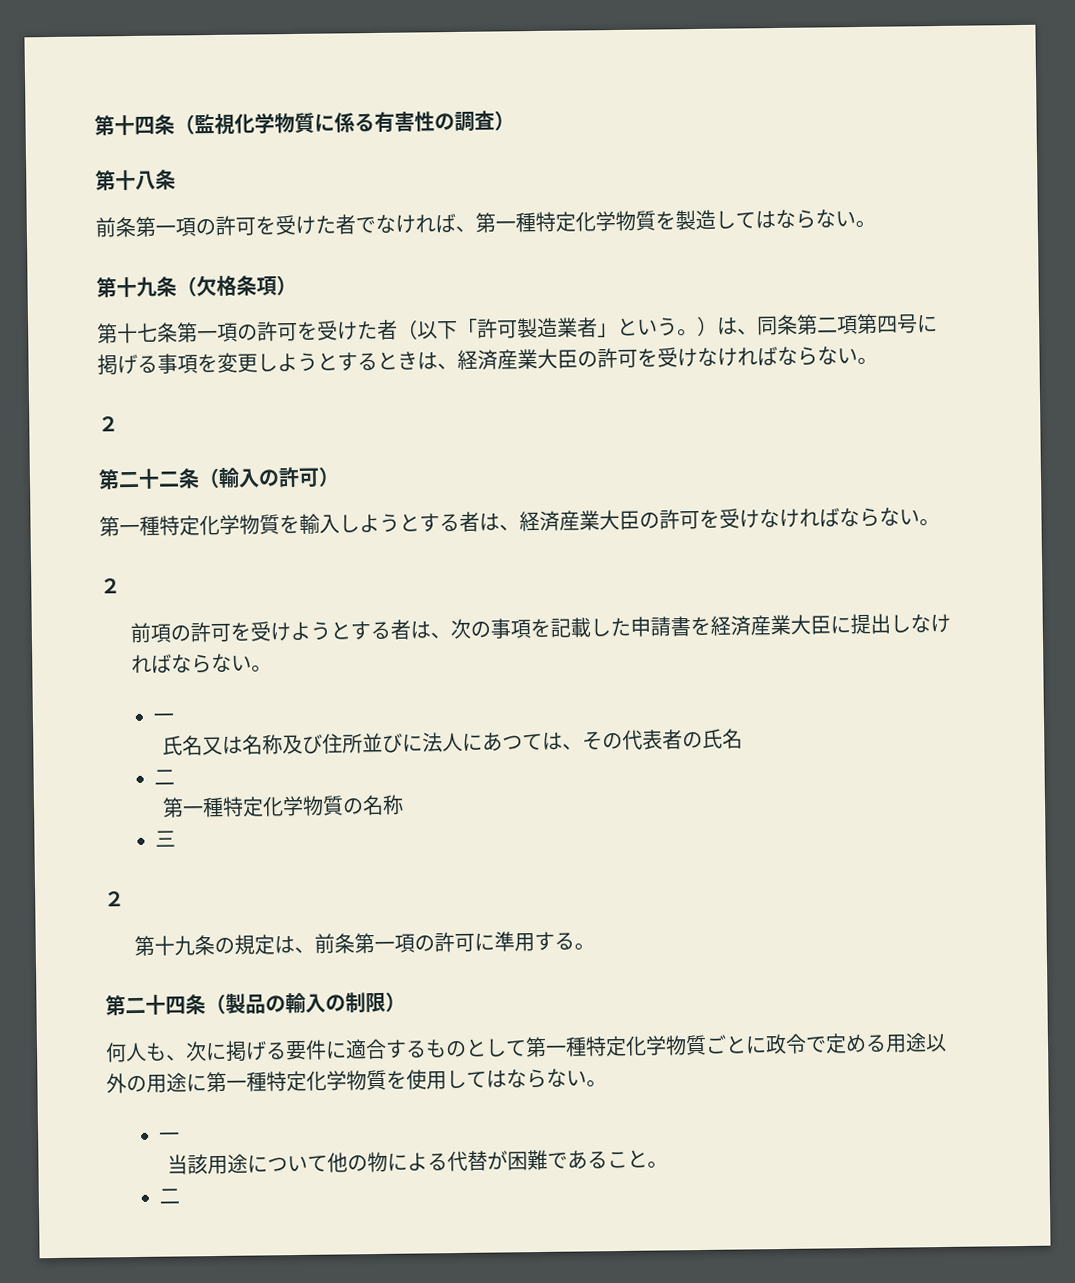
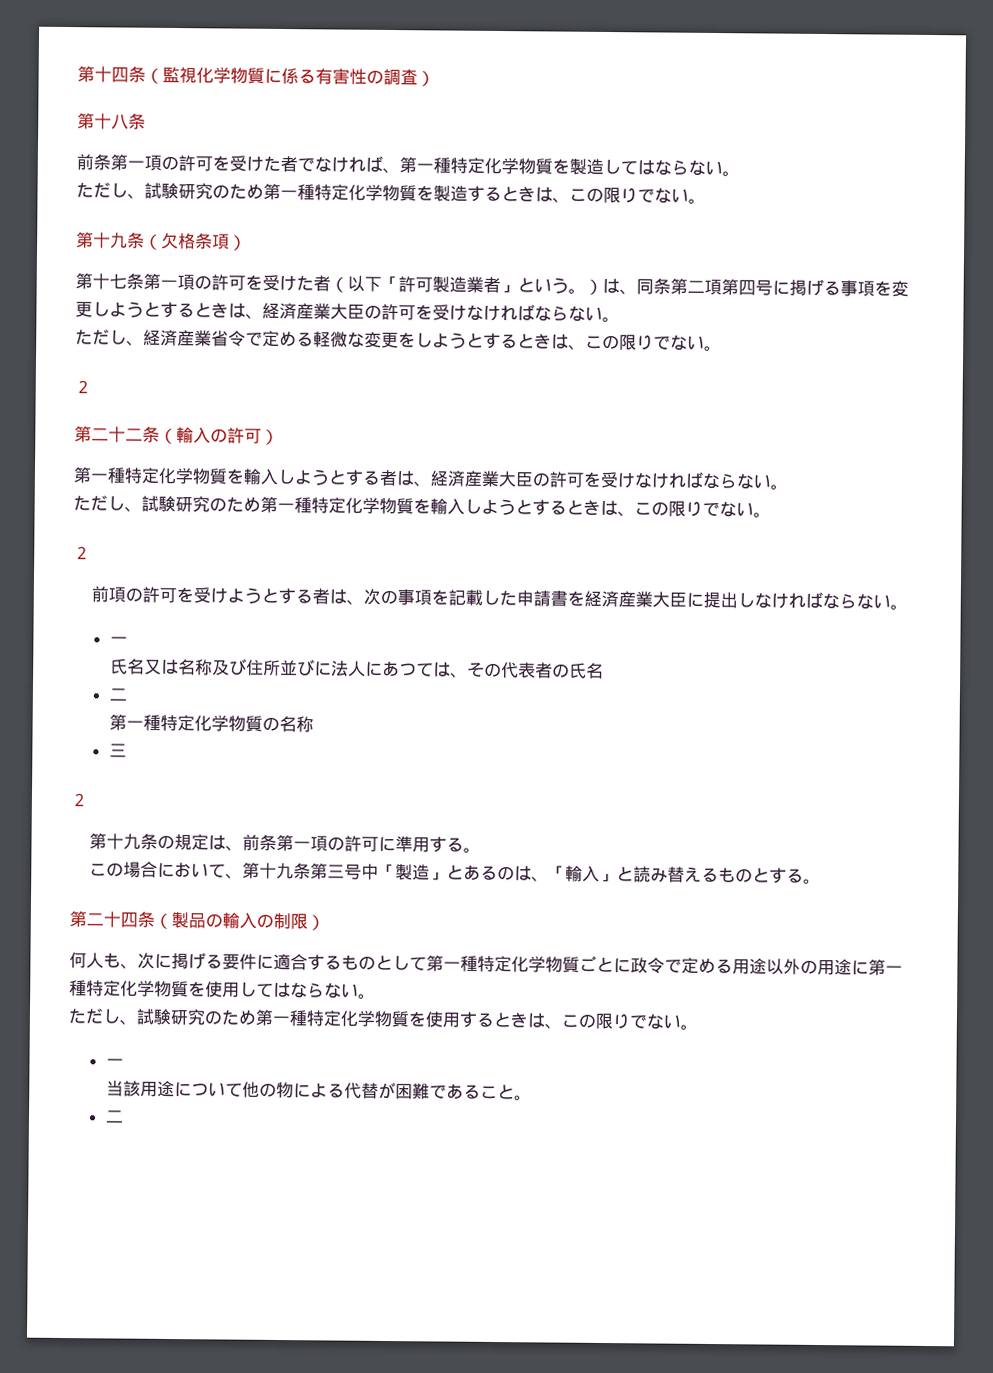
(876, 224) none -> [76,182,706,204] // ただし、試験研究のため第一種特定化学物質を製造するときは、この限りでない。
(878, 361) none -> [75,329,722,352] // ただし、経済産業省令で定める軽微な変更をしようとするときは、この限りでない。
(940, 522) none -> [73,495,771,518] // ただし、試験研究のため第一種特定化学物質を輸入しようとするときは、この限りでない。
(596, 946) none -> [89,861,822,885] // この場合において、第十九条第三号中「製造」とあるのは、「輸入」と読み替えるものとする。
(607, 1083) none -> [68,1008,698,1030] // ただし、試験研究のため第一種特定化学物質を使用するときは、この限りでない。

